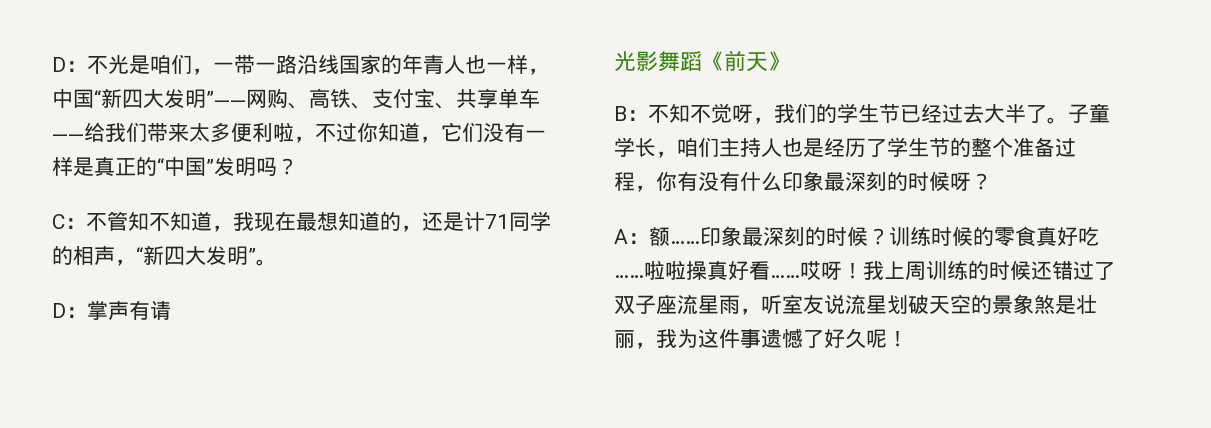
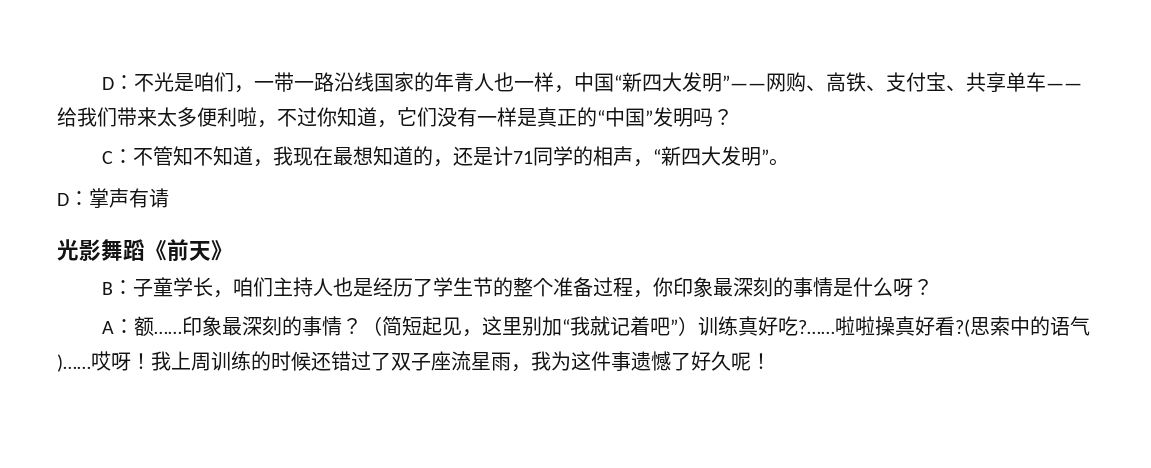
[648,103,1068,124] 不知不觉呀，我们的学生节已经过去大半了。 -> (134, 287) none
[677,171,950,192] 有没有什么印象最深刻的时候 -> [673,277,894,297] 印象最深刻的事情是什么
[826,226,1099,247] [614,260,800,281] 时候？训练时候的零食真好吃……啦啦操真好看…… -> [302,316,1091,337] [57,354,91,372] 事情？（简短起见，这里别加“我就记着吧”）训练真好吃?……啦啦操真好看?(思索中的语气)……
[761,294,1097,314] [614,330,656,349] 听室友说流星划破天空的景象煞是壮丽， -> (531, 368) none

